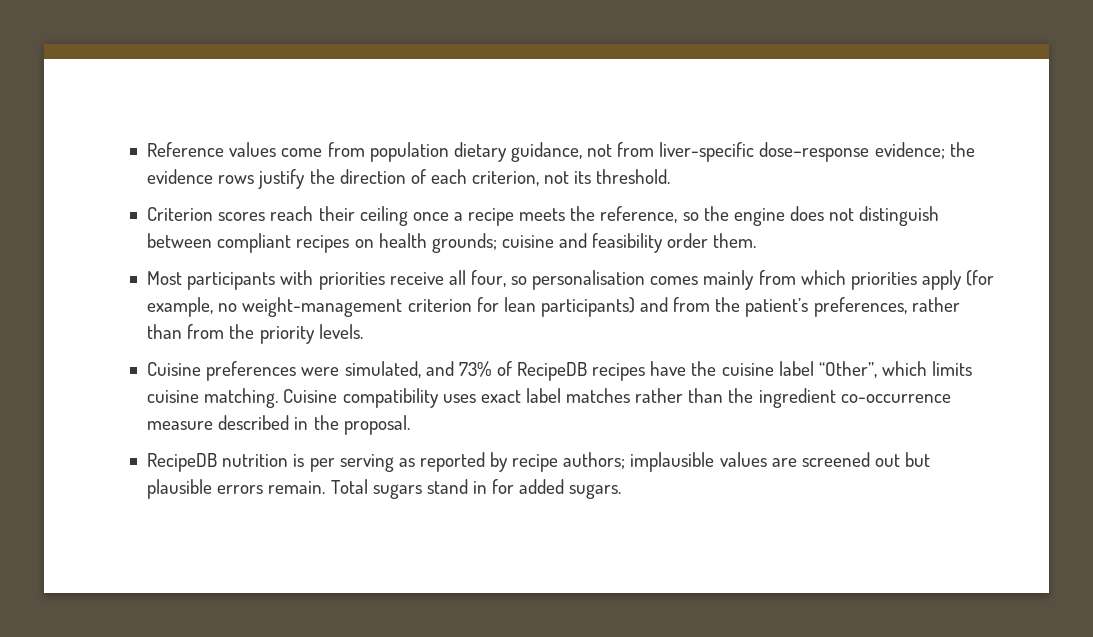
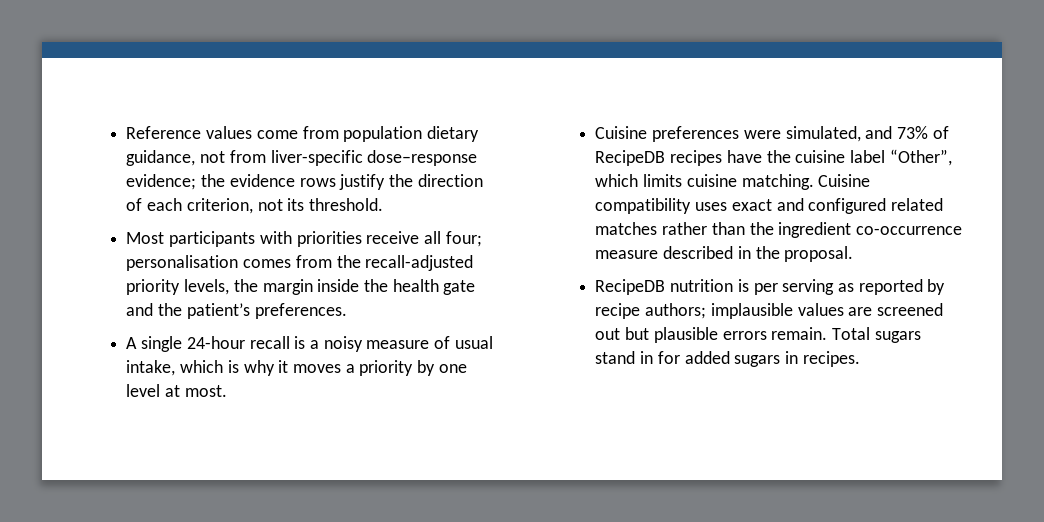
[147,206,940,226] [147,233,757,253] // Criterion scores reach their ceiling once a recipe meets the reference, so the engine does not distinguish between compliant recipes on health grounds; cuisine and feasibility order them. -> (383, 204) none
[470,270,995,290] [147,297,960,317] [147,324,363,344] four, so personalisation comes mainly from which priorities apply (for example, no weight-management criterion for lean participants) and from the patient’s preferences, rather than from the priority levels. -> [445,231,482,247] [126,255,474,271] [126,279,476,295] [126,303,347,319] [126,336,493,352] [126,360,467,376] [126,384,227,397] four; personalisation comes from the recall-adjusted priority levels, the margin inside the health gate and the patient’s preferences. // A single 24-hour recall is a noisy measure of usual intake, which is why it moves a priority by one level at most.
[525,388,561,403] label -> [776,198,943,214] and configured related
[569,484,622,499] sugars. -> [734,351,860,367] sugars in recipes.

